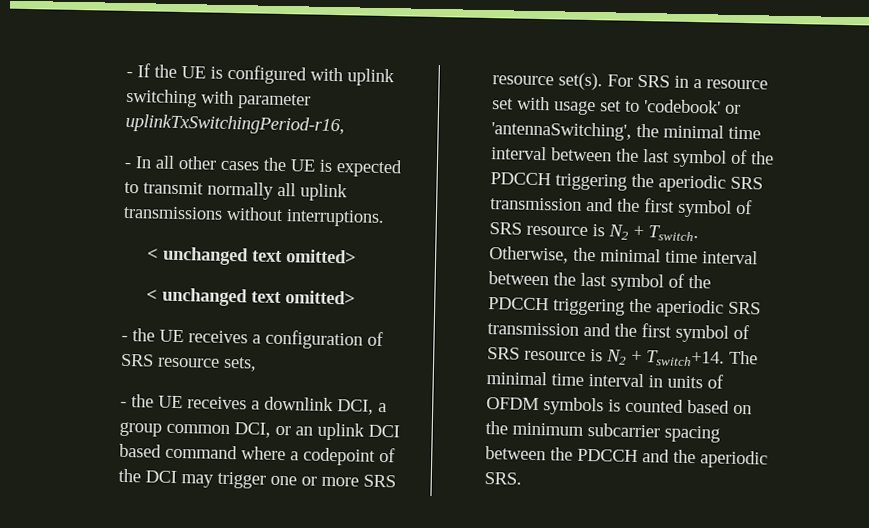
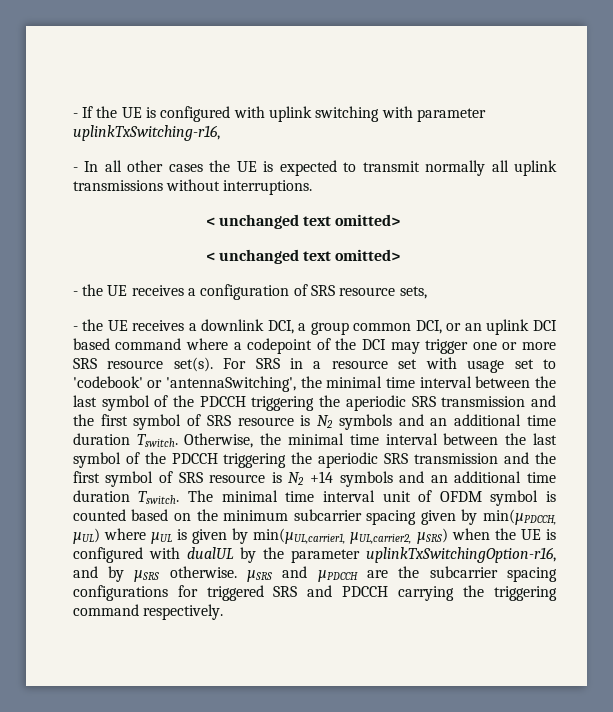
[124,113,345,136] uplinkTxSwitchingPeriod-r16, -> [72,125,220,141] uplinkTxSwitching-r16,
[632,224,644,238] + -> [338,414,556,430] [72,433,130,445] symbols and an additional time duration
[630,349,725,367] + Tswitch+14. -> [309,471,557,487] [72,490,180,504] +14 symbols and an additional time duration Tswitch.
[647,375,703,389] in units -> [382,491,411,502] unit
[542,397,604,416] symbols -> [490,490,539,506] symbol
[484,446,768,469] [483,472,522,485] between the PDCCH and the aperiodic SRS. -> [420,509,556,525] [72,528,557,544] [72,547,556,563] [72,566,557,582] [72,585,557,601] [72,604,224,620] given by min(µPDCCH, µUL) where µUL is given by min(µUL,carrier1, µUL,carrier2, µSRS) when the UE is configured with dualUL by the parameter uplinkTxSwitchingOption-r16, and by µSRS otherwise. µSRS and µPDCCH are the subcarrier spacing configurations for triggered SRS and PDCCH carrying the triggering command respectively.

